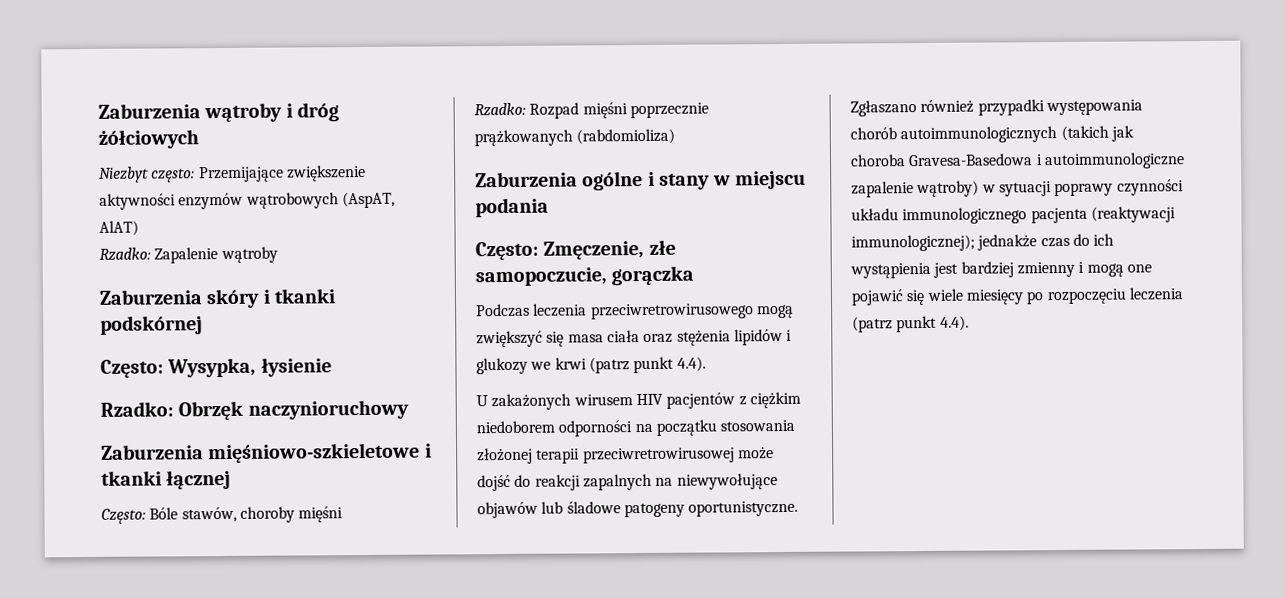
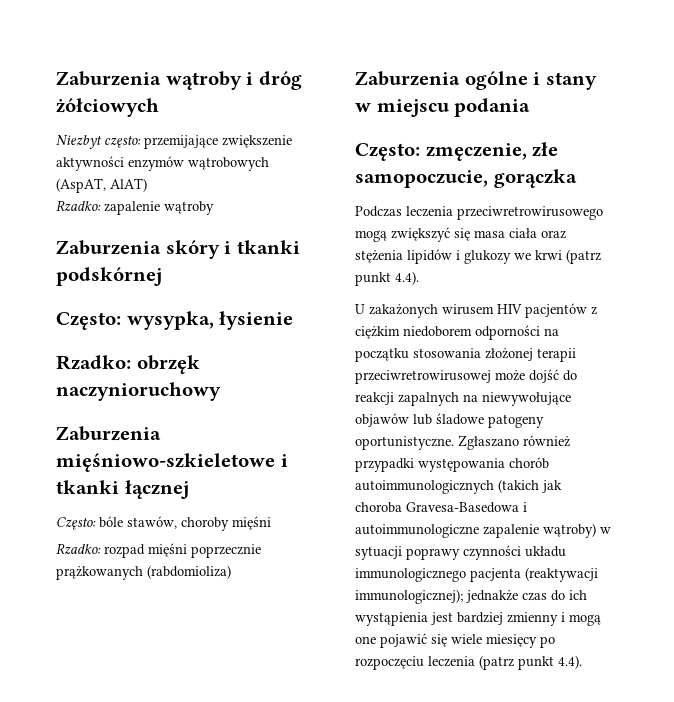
[198,166,284,183] Przemijające -> [144,135,218,149] przemijające
[154,247,219,264] Zapalenie -> [104,201,160,215] zapalenie
[167,357,257,378] Wysypka, -> [126,311,214,330] wysypka,
[178,400,244,421] Obrzęk -> [136,355,200,374] obrzęk
[149,507,179,520] Bóle -> [99,516,123,528] bóle
[529,102,580,119] Rozpad -> [104,544,145,558] rozpad
[543,240,645,260] Zmęczenie, -> [425,143,527,161] zmęczenie,

